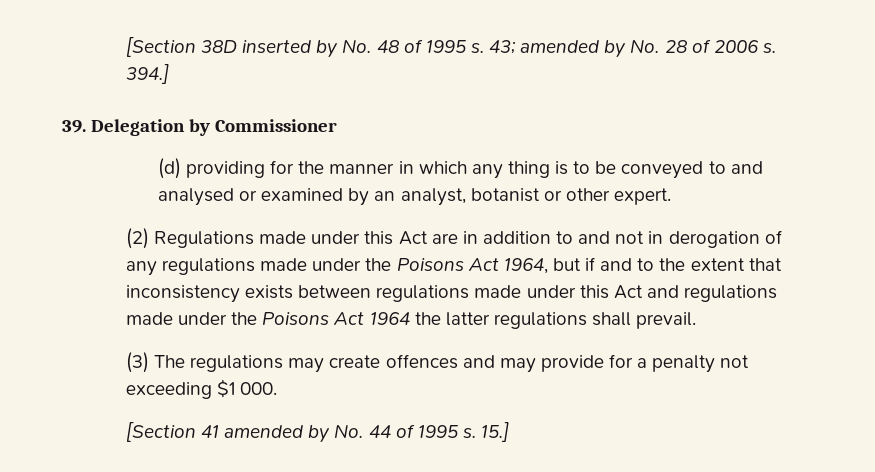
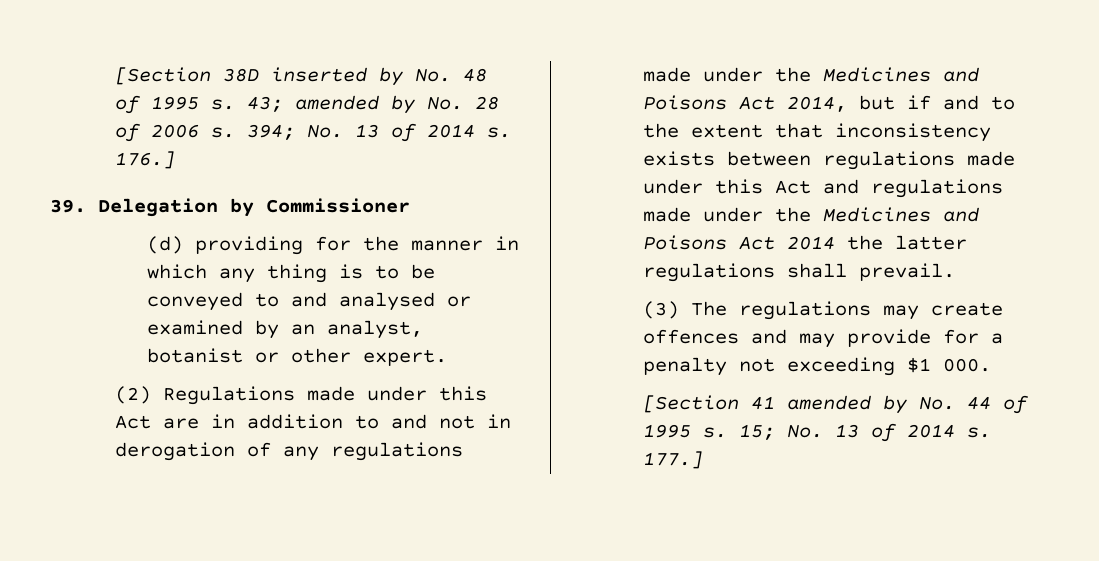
[125,64,169,84] 394.] -> [246,123,511,142] [114,151,175,169] 394; No. 13 of 2014 s. 176.]
[396,258,548,274] Poisons Act 1964, -> [822,67,979,82] [642,95,847,112] Medicines and Poisons Act 2014,
[262,312,410,325] Poisons Act 1964 -> [822,207,979,222] [642,235,835,250] Medicines and Poisons Act 2014
[481,422,510,442] 15.] -> [738,423,991,442] [642,451,703,469] 15; No. 13 of 2014 s. 177.]

